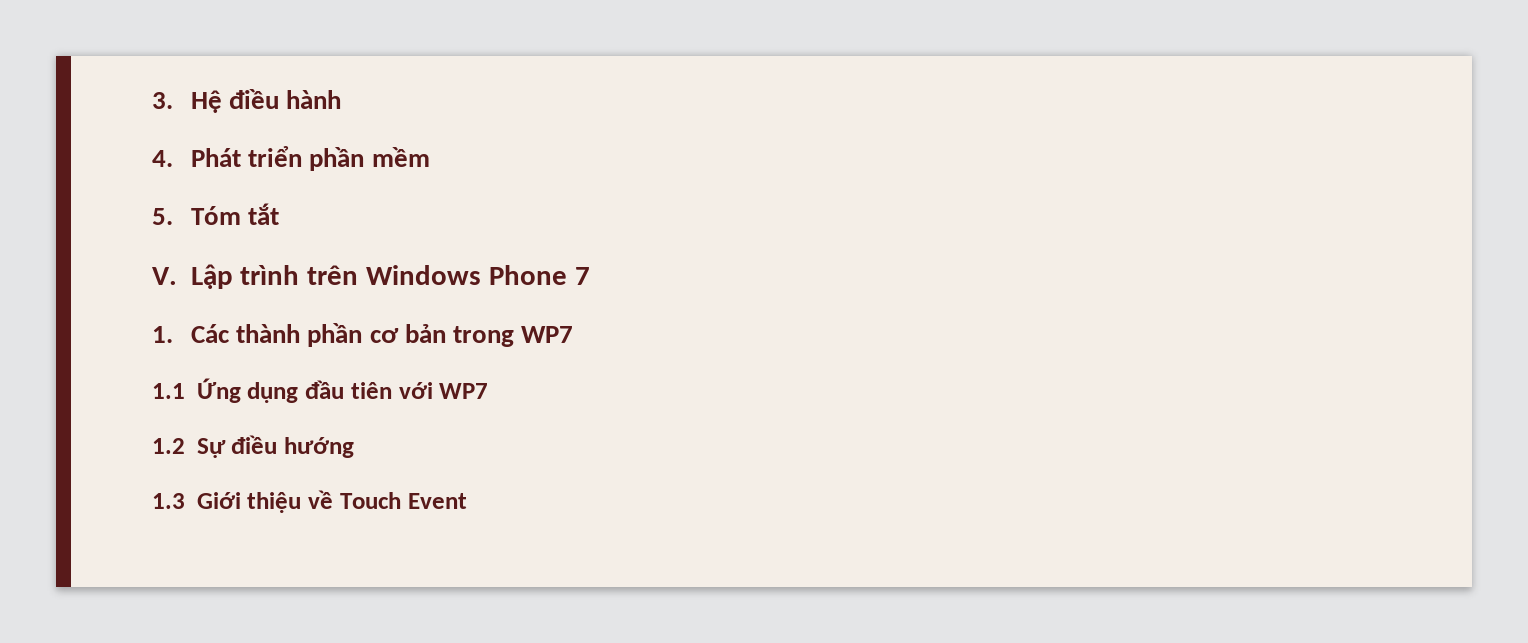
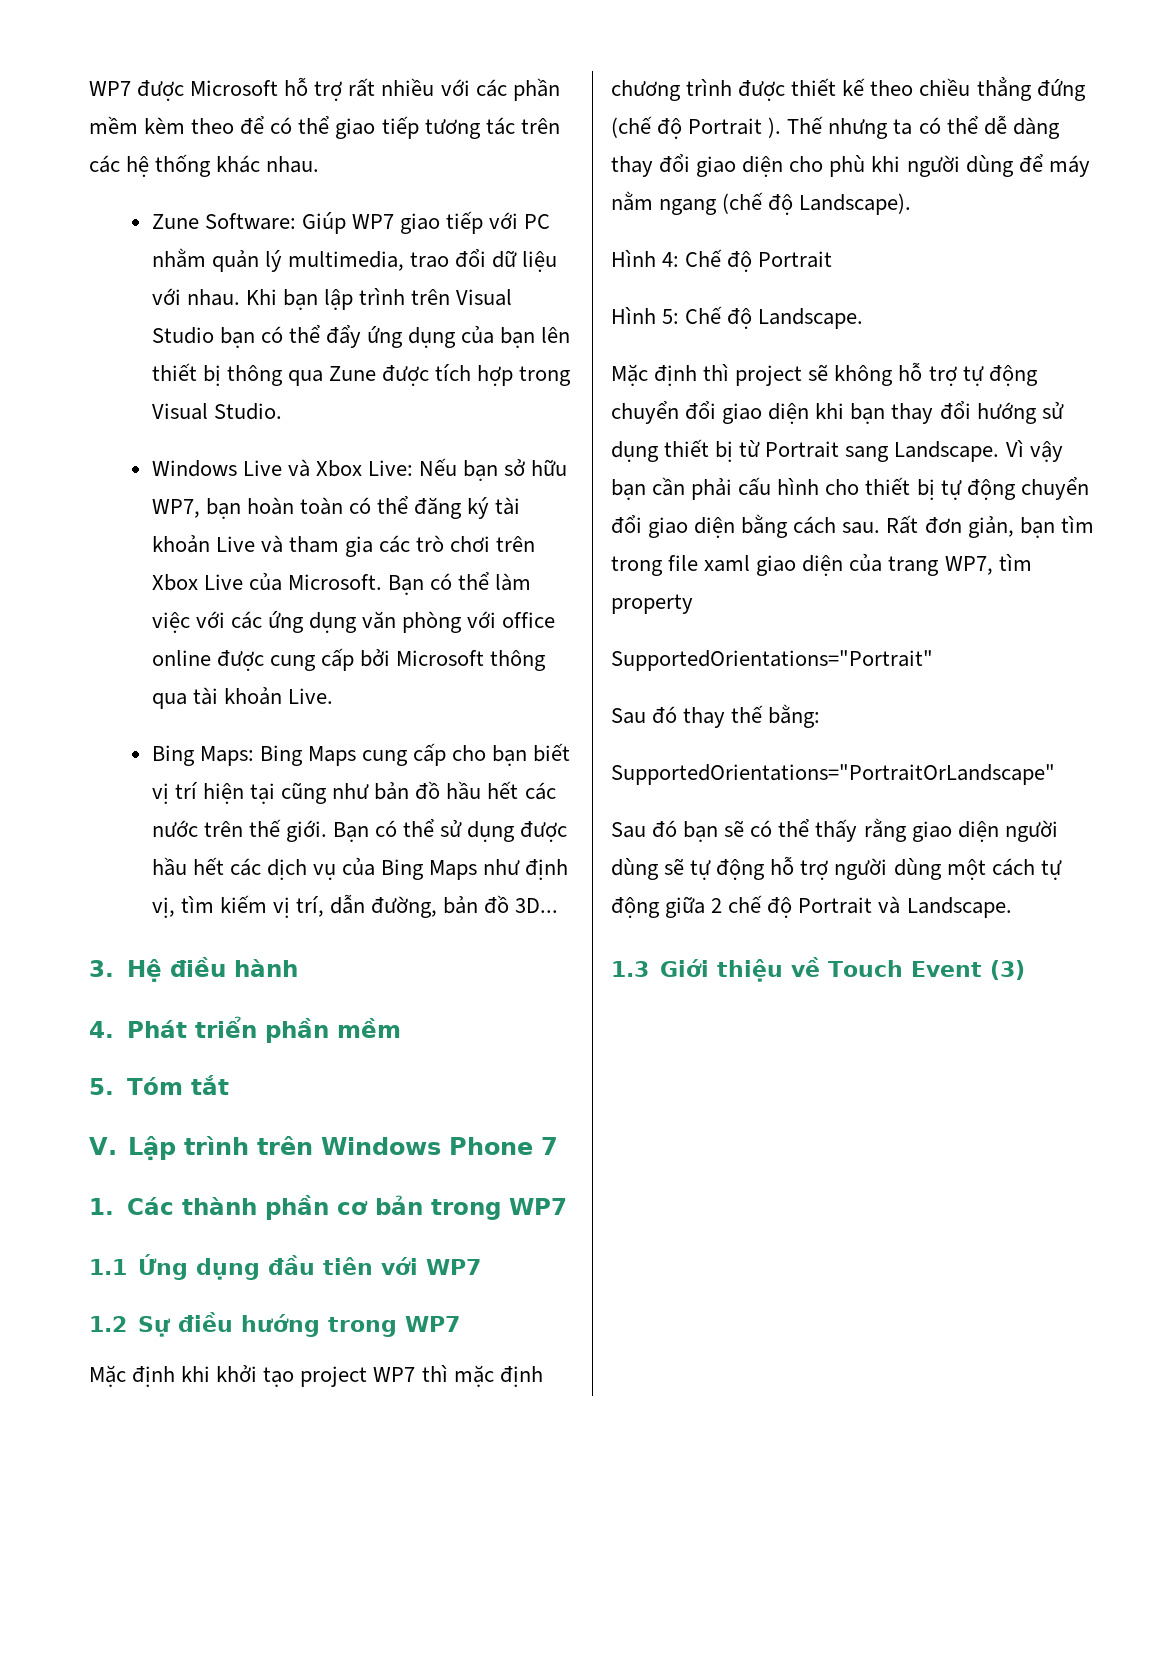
(152, 100) none -> [89,77,560,101] [89,115,560,139] [89,154,320,177] [151,211,551,234] [151,248,558,272] [151,288,513,310] [151,324,571,348] [151,363,572,386] [151,403,282,420] [151,458,568,481] [151,495,521,519] [151,535,536,557] [151,571,532,595] [151,611,556,633] [151,648,547,671] [151,687,334,709] [151,743,571,766] [151,781,556,804] [151,818,568,842] [151,857,569,880] [151,894,559,918] WP7 được Microsoft hỗ trợ rất nhiều với các phần mềm kèm theo để có thể giao tiếp tương tác trên các hệ thống khác nhau. // Zune Software: Giúp WP7 giao tiếp với PC nhằm quản lý multimedia, trao đổi dữ liệu với nhau. Khi bạn lập trình trên Visual Studio bạn có thể đẩy ứng dụng của bạn lên thiết bị thông qua Zune được tích hợp trong Visual Studio. // Windows Live và Xbox Live: Nếu bạn sở hữu WP7, bạn hoàn toàn có thể đăng ký tài khoản Live và tham gia các trò chơi trên Xbox Live của Microsoft. Bạn có thể làm việc với các ứng dụng văn phòng với office online được cung cấp bởi Microsoft thông qua tài khoản Live. // Bing Maps: Bing Maps cung cấp cho bạn biết vị trí hiện tại cũng như bản đồ hầu hết các nước trên thế giới. Bạn có thể sử dụng được hầu hết các dịch vụ của Bing Maps như định vị, tìm kiếm vị trí, dẫn đường, bản đồ 3D... //
(354, 447) none -> [328,1316,461,1337] [89,1365,543,1387] [611,76,1086,101] [611,115,1060,139] [611,153,1090,177] [611,191,912,215] [611,249,833,272] [611,306,864,329] [611,362,1038,386] [611,400,1064,424] [611,439,1063,462] [611,476,1089,500] [611,514,1094,538] [611,553,1032,576] [611,594,693,614] [611,650,933,671] [611,704,821,728] [611,764,1055,785] [611,818,1058,842] [611,856,1062,880] [611,895,1012,918] trong WP7 // Mặc định khi khởi tạo project WP7 thì mặc định chương trình được thiết kế theo chiều thẳng đứng (chế độ Portrait ). Thế nhưng ta có thể dễ dàng thay đổi giao diện cho phù khi người dùng để máy nằm ngang (chế độ Landscape). // Hình 4: Chế độ Portrait // Hình 5: Chế độ Landscape. // Mặc định thì project sẽ không hỗ trợ tự động chuyển đổi giao diện khi bạn thay đổi hướng sử dụng thiết bị từ Portrait sang Landscape. Vì vậy bạn cần phải cấu hình cho thiết bị tự động chuyển đổi giao diện bằng cách sau. Rất đơn giản, bạn tìm trong file xaml giao diện của trang WP7, tìm property // SupportedOrientations="Portrait" // Sau đó thay thế bằng: // SupportedOrientations="PortraitOrLandscape" // Sau đó bạn sẽ có thể thấy rằng giao diện người dùng sẽ tự động hỗ trợ người dùng một cách tự động giữa 2 chế độ Portrait và Landscape.
(467, 501) none -> [990,960,1026,980] (3)

